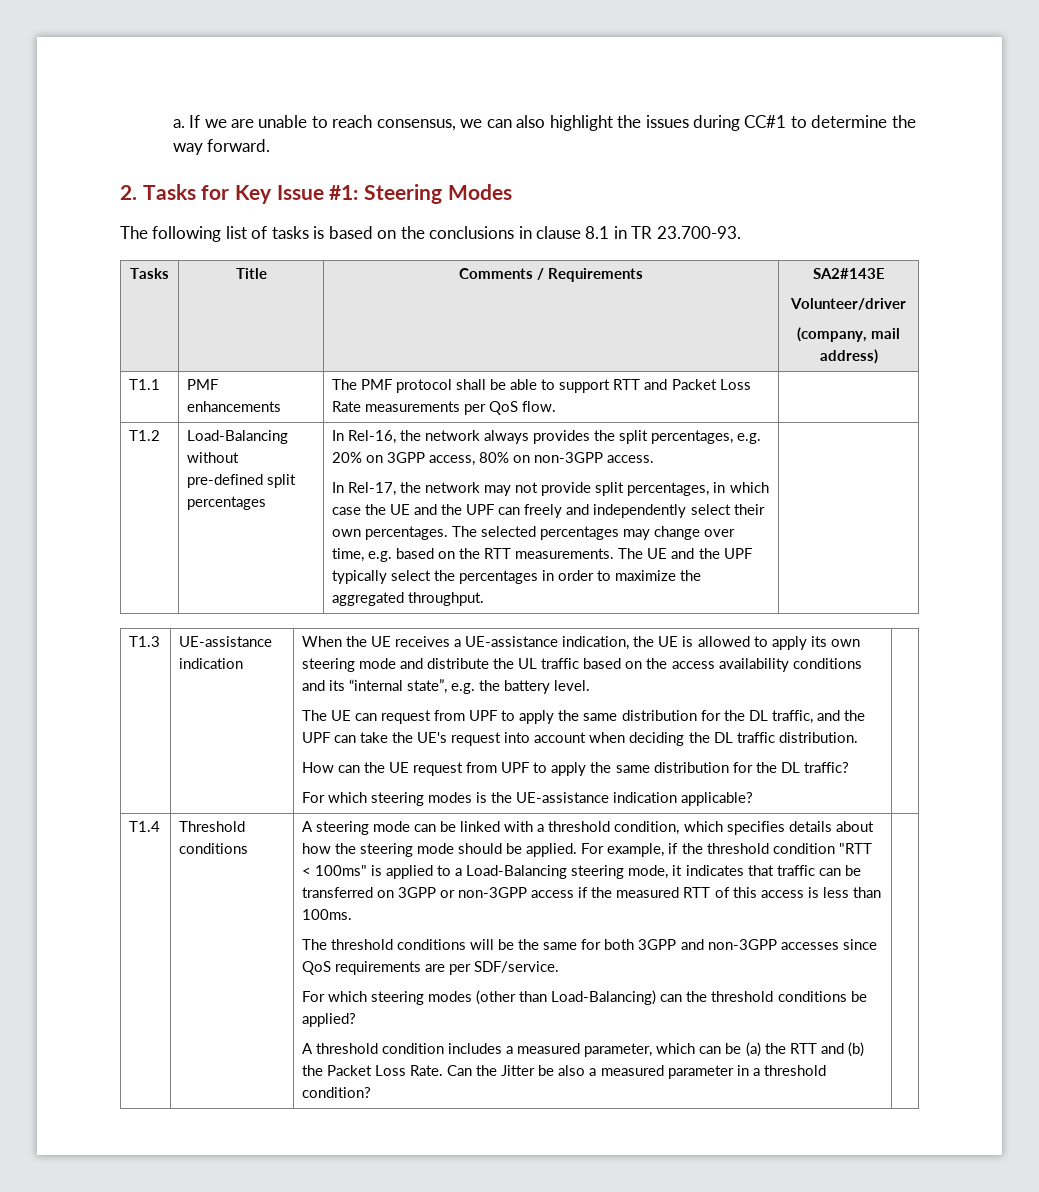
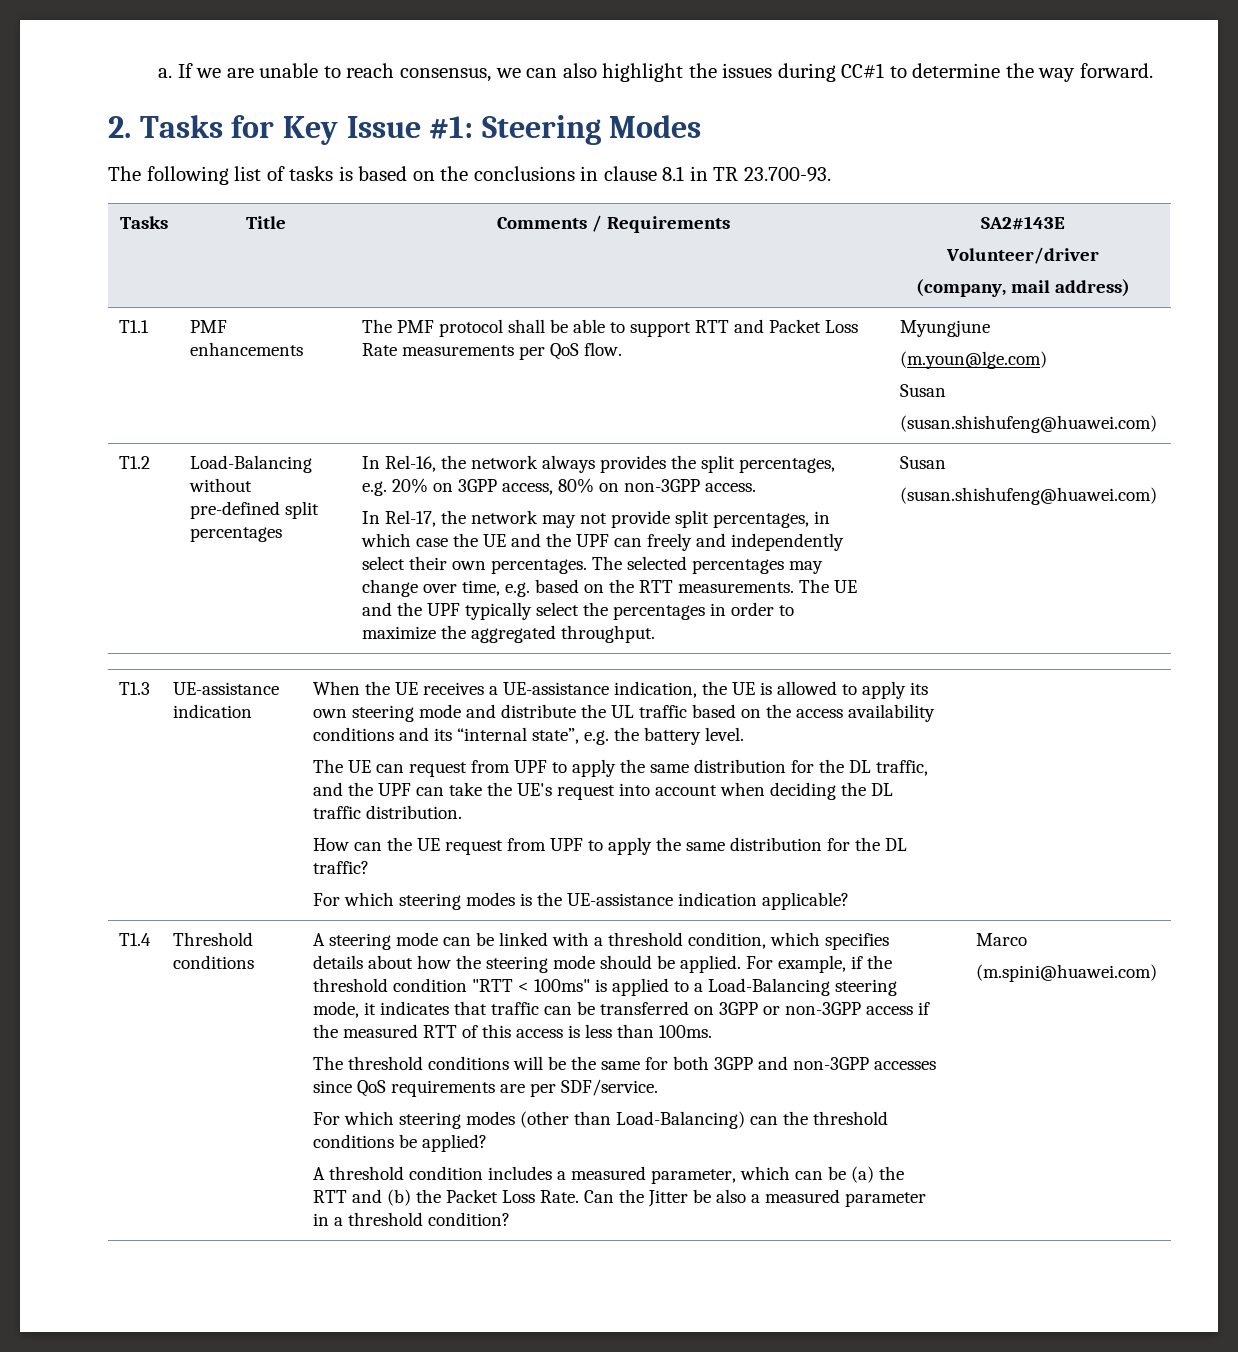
(557, 406) none -> [900,320,991,337] [900,351,1048,369] [900,384,947,397] [900,415,1158,433] Myungjune // (m.youn@lge.com) // Susan // (susan.shishufeng@huawei.com)
(485, 599) none -> [900,456,947,469] [900,487,1158,505] Susan // (susan.shishufeng@huawei.com)
(372, 1092) none -> [976,933,1028,946] [976,964,1158,982] Marco // (m.spini@huawei.com)

